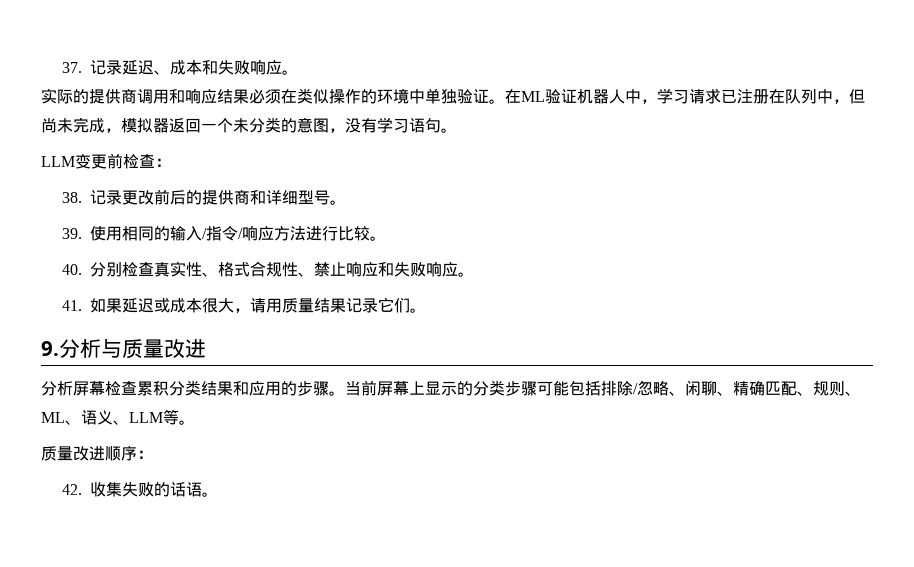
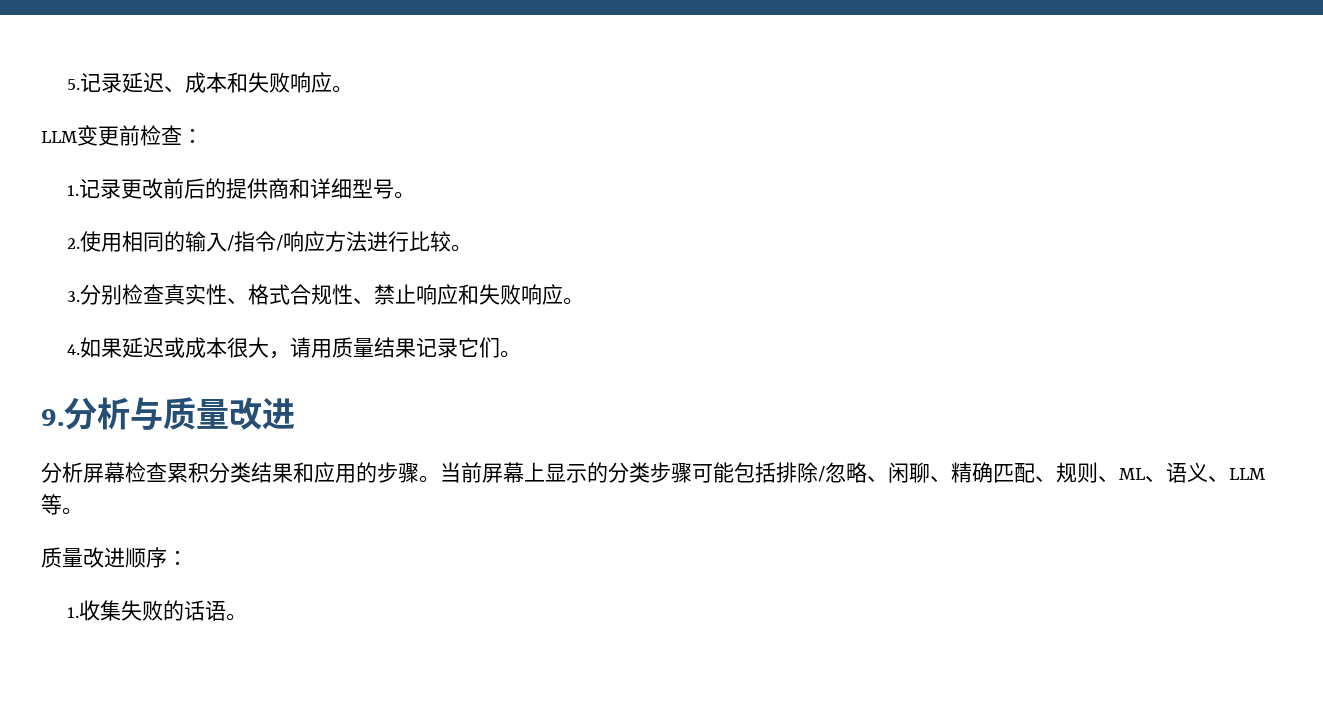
[61,62,82,73] 37. -> [66,79,80,90] 5.
[41,88,865,104] [41,117,457,133] // 实际的提供商调用和响应结果必须在类似操作的环境中单独验证。在ML验证机器人中，学习请求已注册在队列中，但尚未完成，模拟器返回一个未分类的意图，没有学习语句。 -> (353, 89) none
[61,192,82,203] 38. -> [66,185,79,196] 1.
[61,228,82,239] 39. -> [66,238,80,249] 2.
[61,264,82,275] 40. -> [66,291,80,302] 3.
[61,300,82,311] 41. -> [66,344,80,355] 4.
[61,484,82,495] 42. -> [66,607,79,618] 1.

